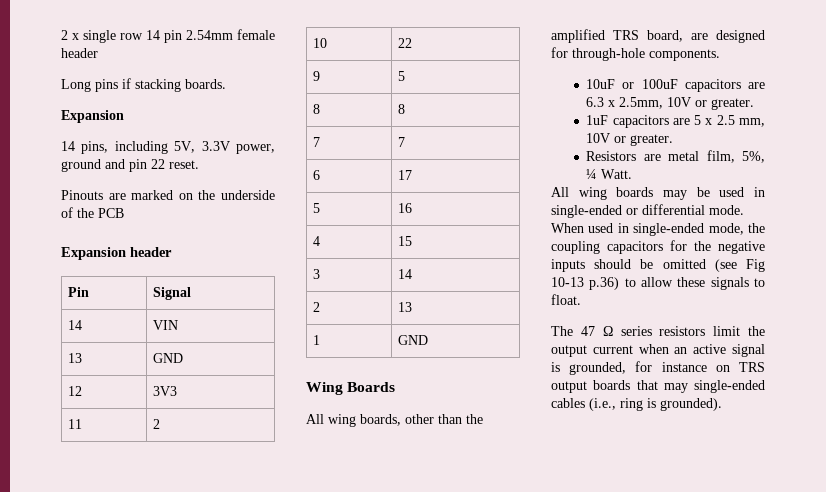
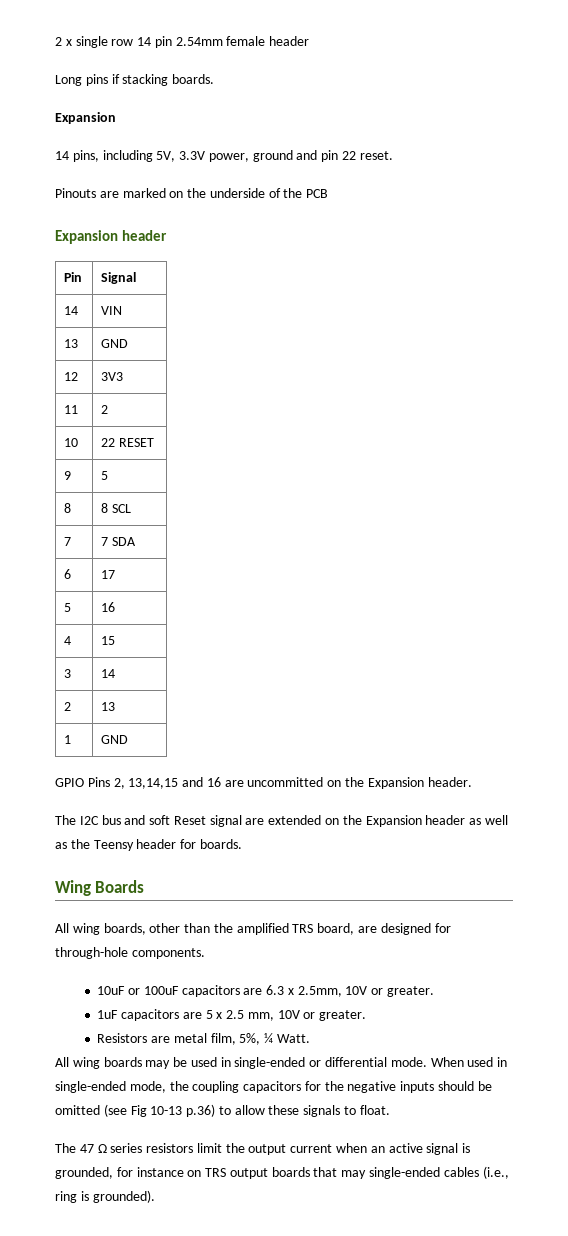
(412, 43) none -> [119,438,155,447] RESET
(405, 109) none -> [112,504,132,513] SCL
(405, 142) none -> [112,537,137,546] SDA
(428, 340) none -> [55,777,472,789] [55,815,508,827] [55,839,242,851] // GPIO Pins 2, 13,14,15 and 16 are uncommitted on the Expansion header. // The I2C bus and soft Reset signal are extended on the Expansion header as well as the Teensy header for boards.

